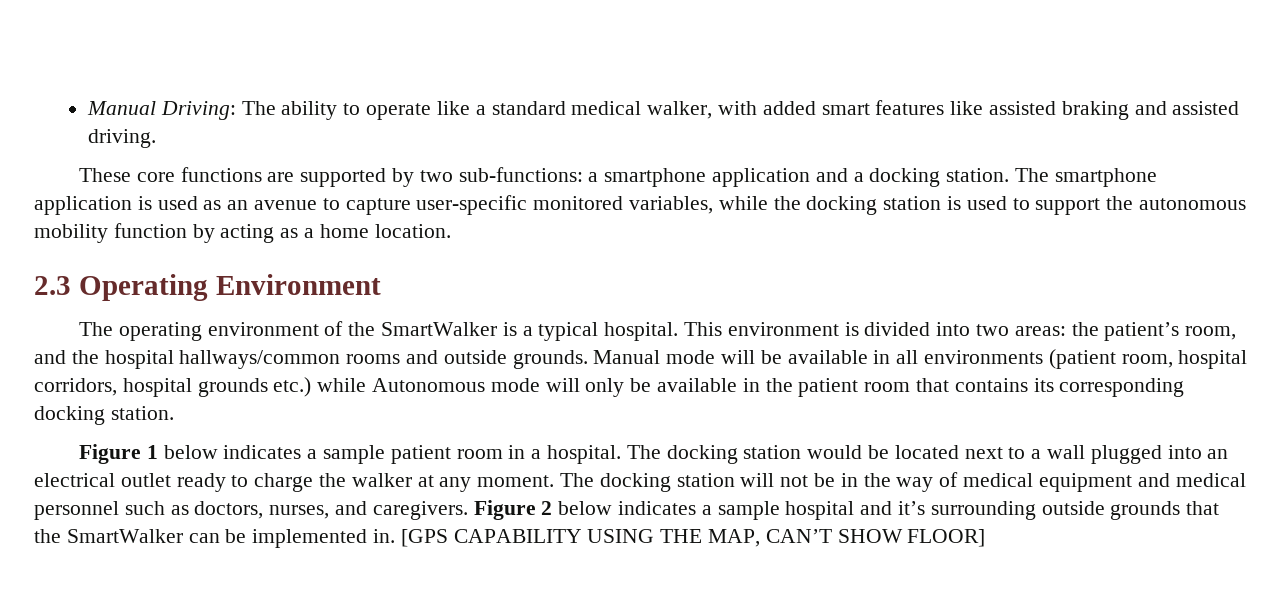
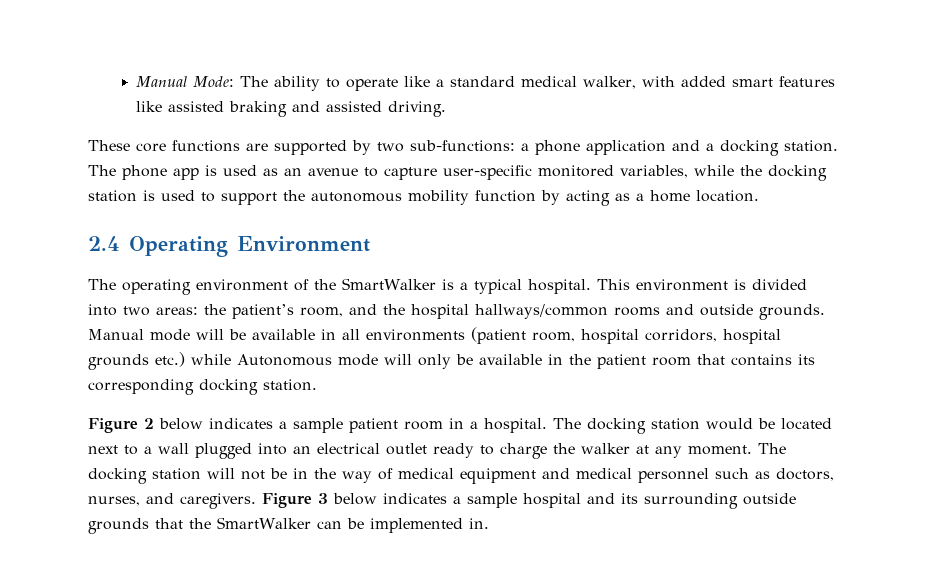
[87,101,236,120] Manual Driving: -> [136,76,235,87] Manual Mode:
[604,168,707,187] smartphone -> [535,140,580,155] phone
[1054,168,1157,187] [34,196,132,215] smartphone application -> [122,165,199,180] phone app
[34,276,71,295] 2.3 -> [88,236,120,251] 2.4
[146,445,158,459] 1 -> [144,418,154,429] 2
[541,501,553,515] 2 -> [318,493,328,504] 3
[898,501,926,515] it’s -> [621,493,638,504] its
[400,529,986,547] [GPS CAPABILITY USING THE MAP, CAN’T SHOW FLOOR] -> (489, 523) none

